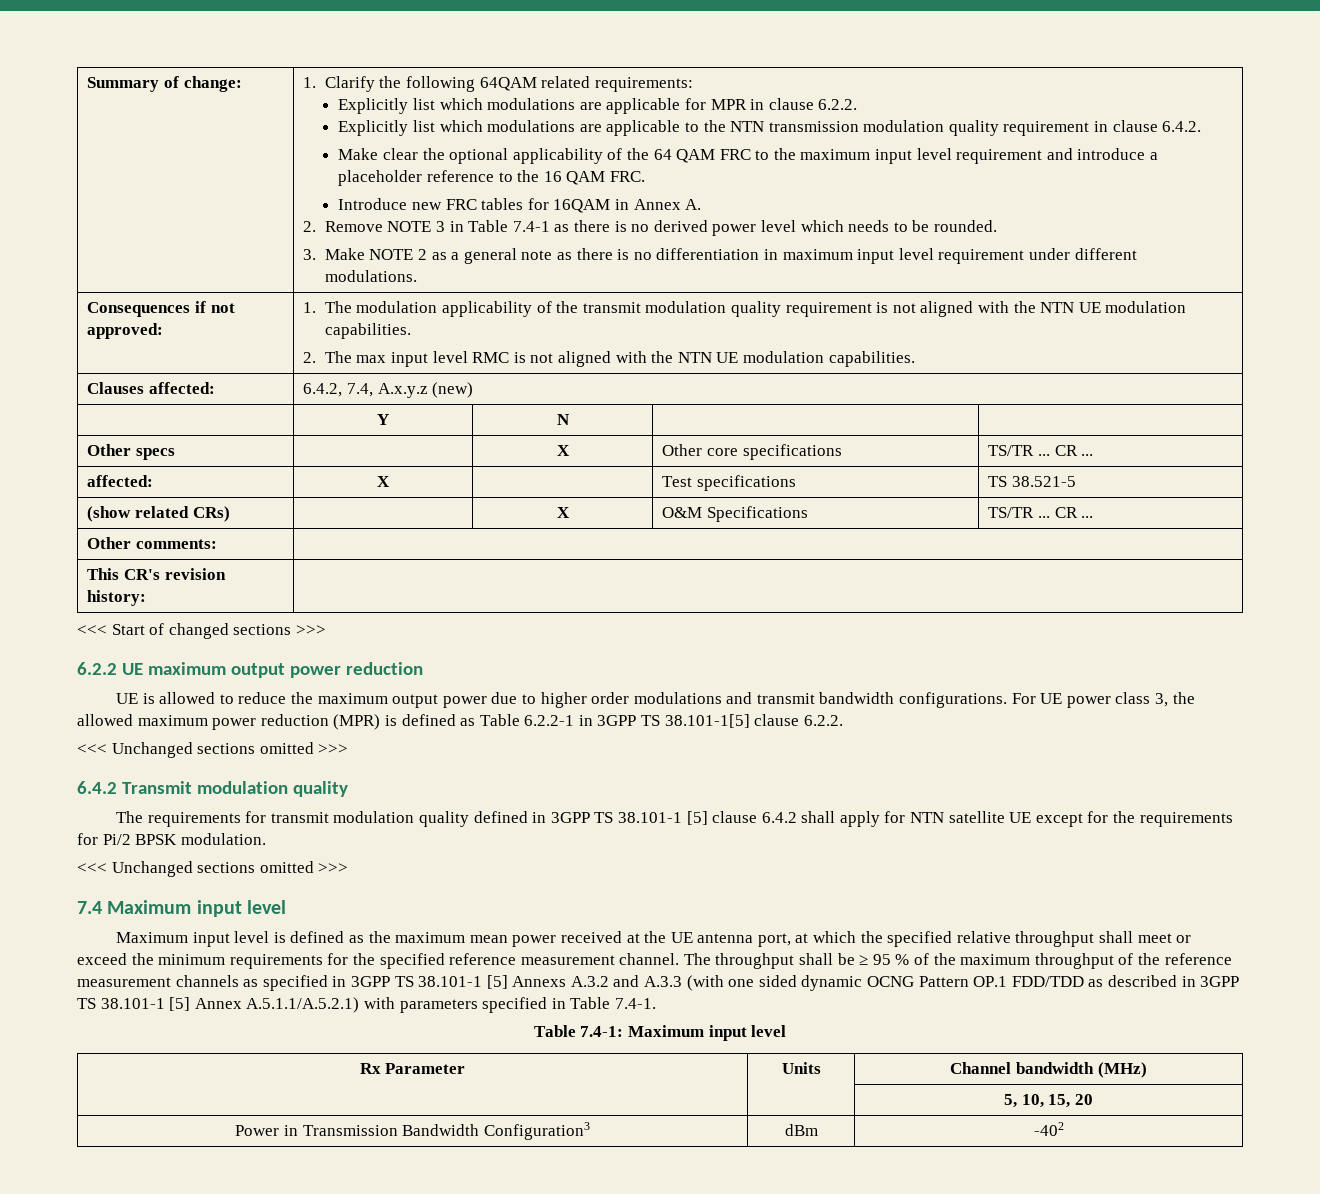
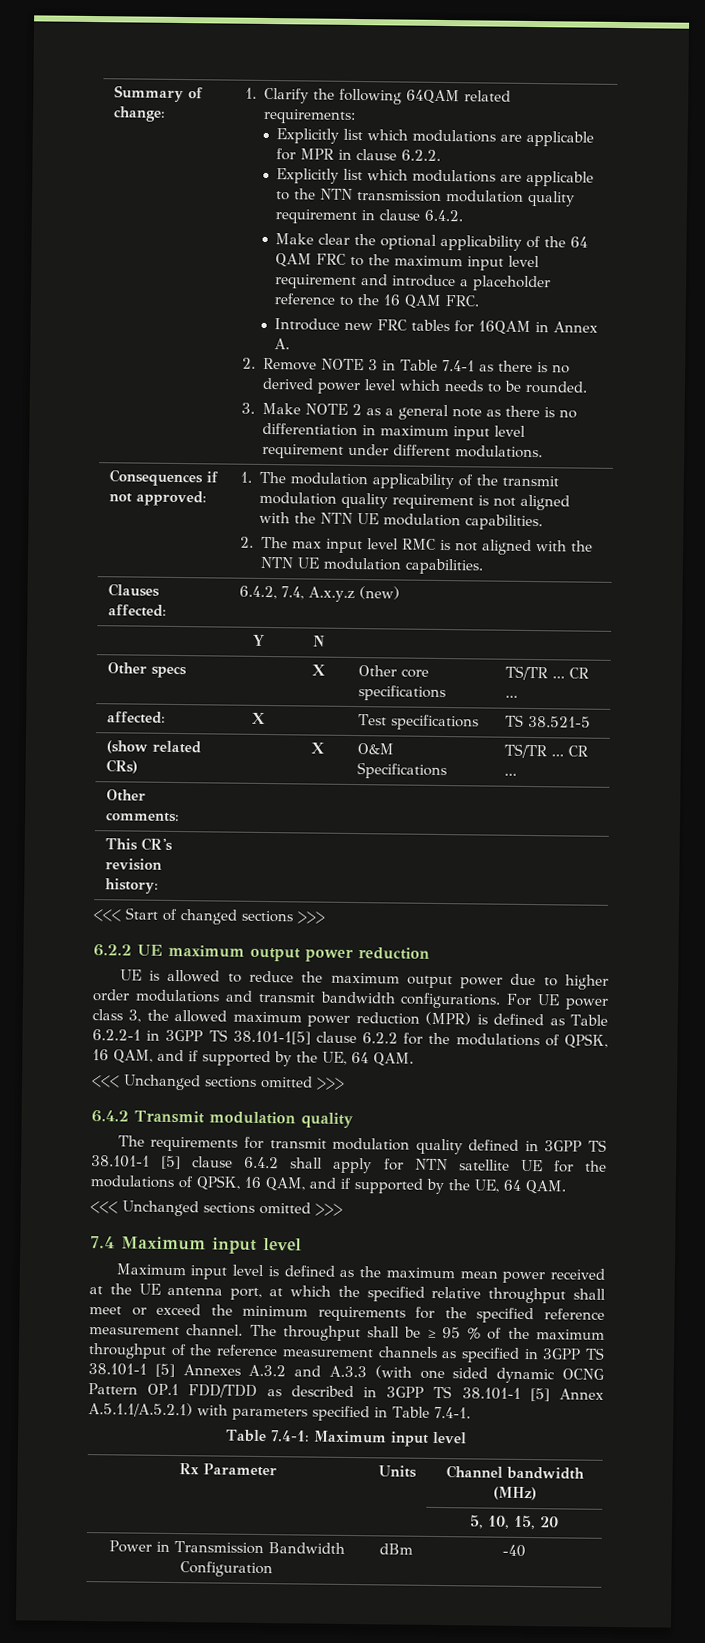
[803,715,843,726] 6.2.2. -> [362,1032,608,1049] [92,1049,414,1067] 6.2.2 for the modulations of QPSK, 16 QAM, and if supported by the UE, 64 QAM.
[1035,811,1233,827] [77,833,266,845] except for the requirements for Pi/2 BPSK modulation. -> [553,1160,607,1173] [90,1175,566,1195] for the modulations of QPSK, 16 QAM, and if supported by the UE, 64 QAM.
[512,976,567,987] Annexs -> [182,1364,241,1376] Annexes
[483,1122,590,1140] Configuration3 -> [180,1561,273,1578] Configuration
[1033,1122,1064,1136] -402 -> [501,1544,526,1558] -40

